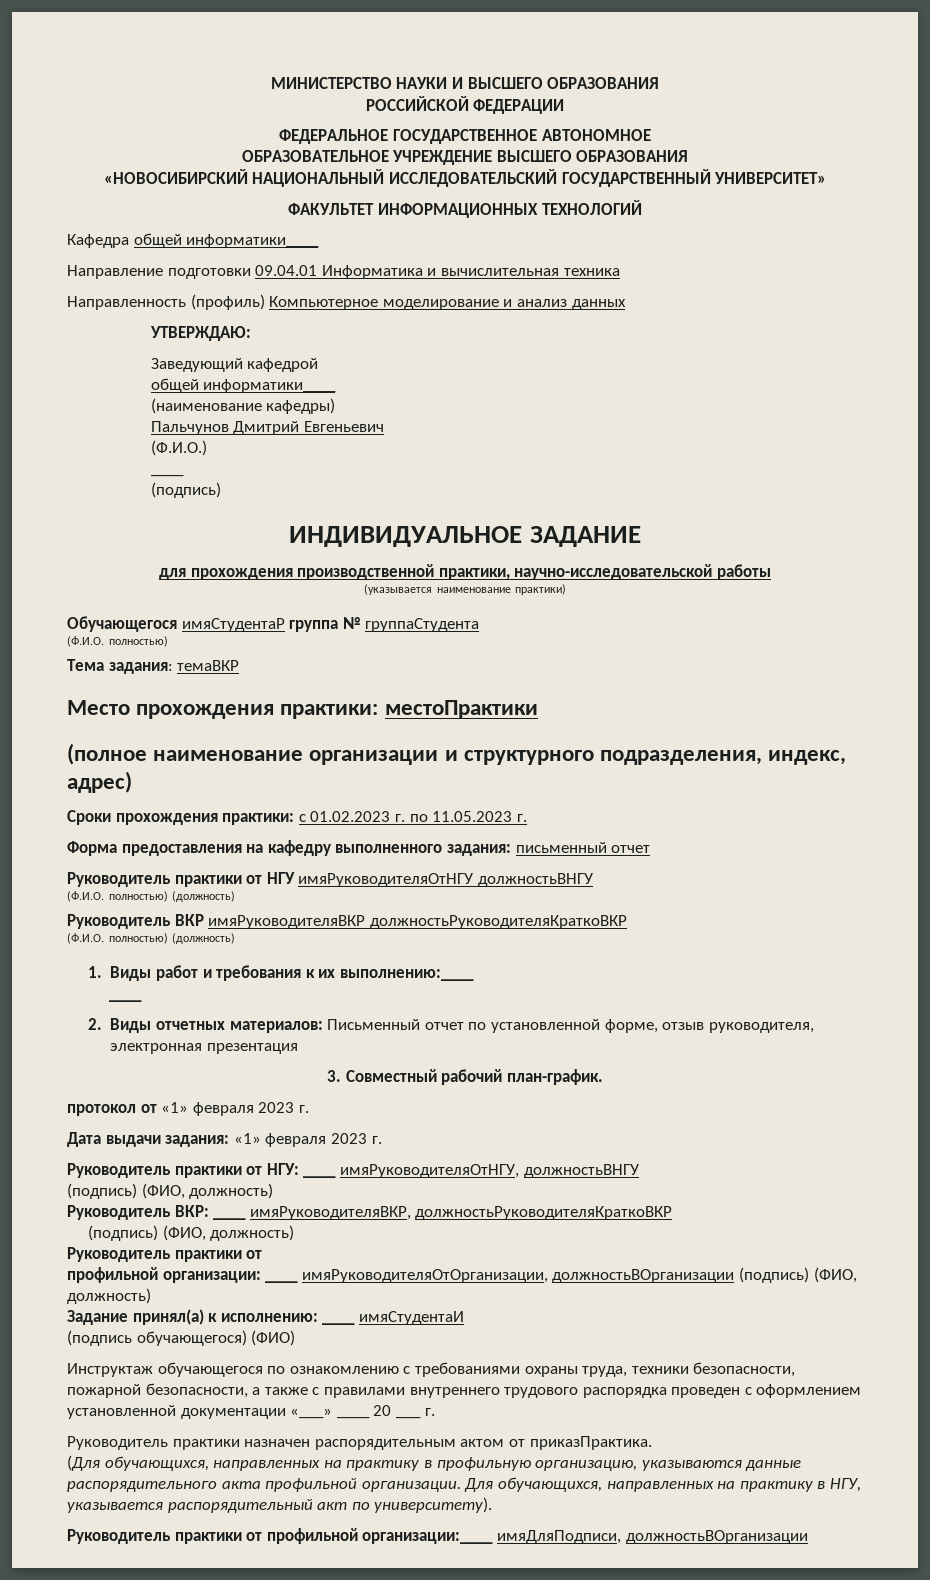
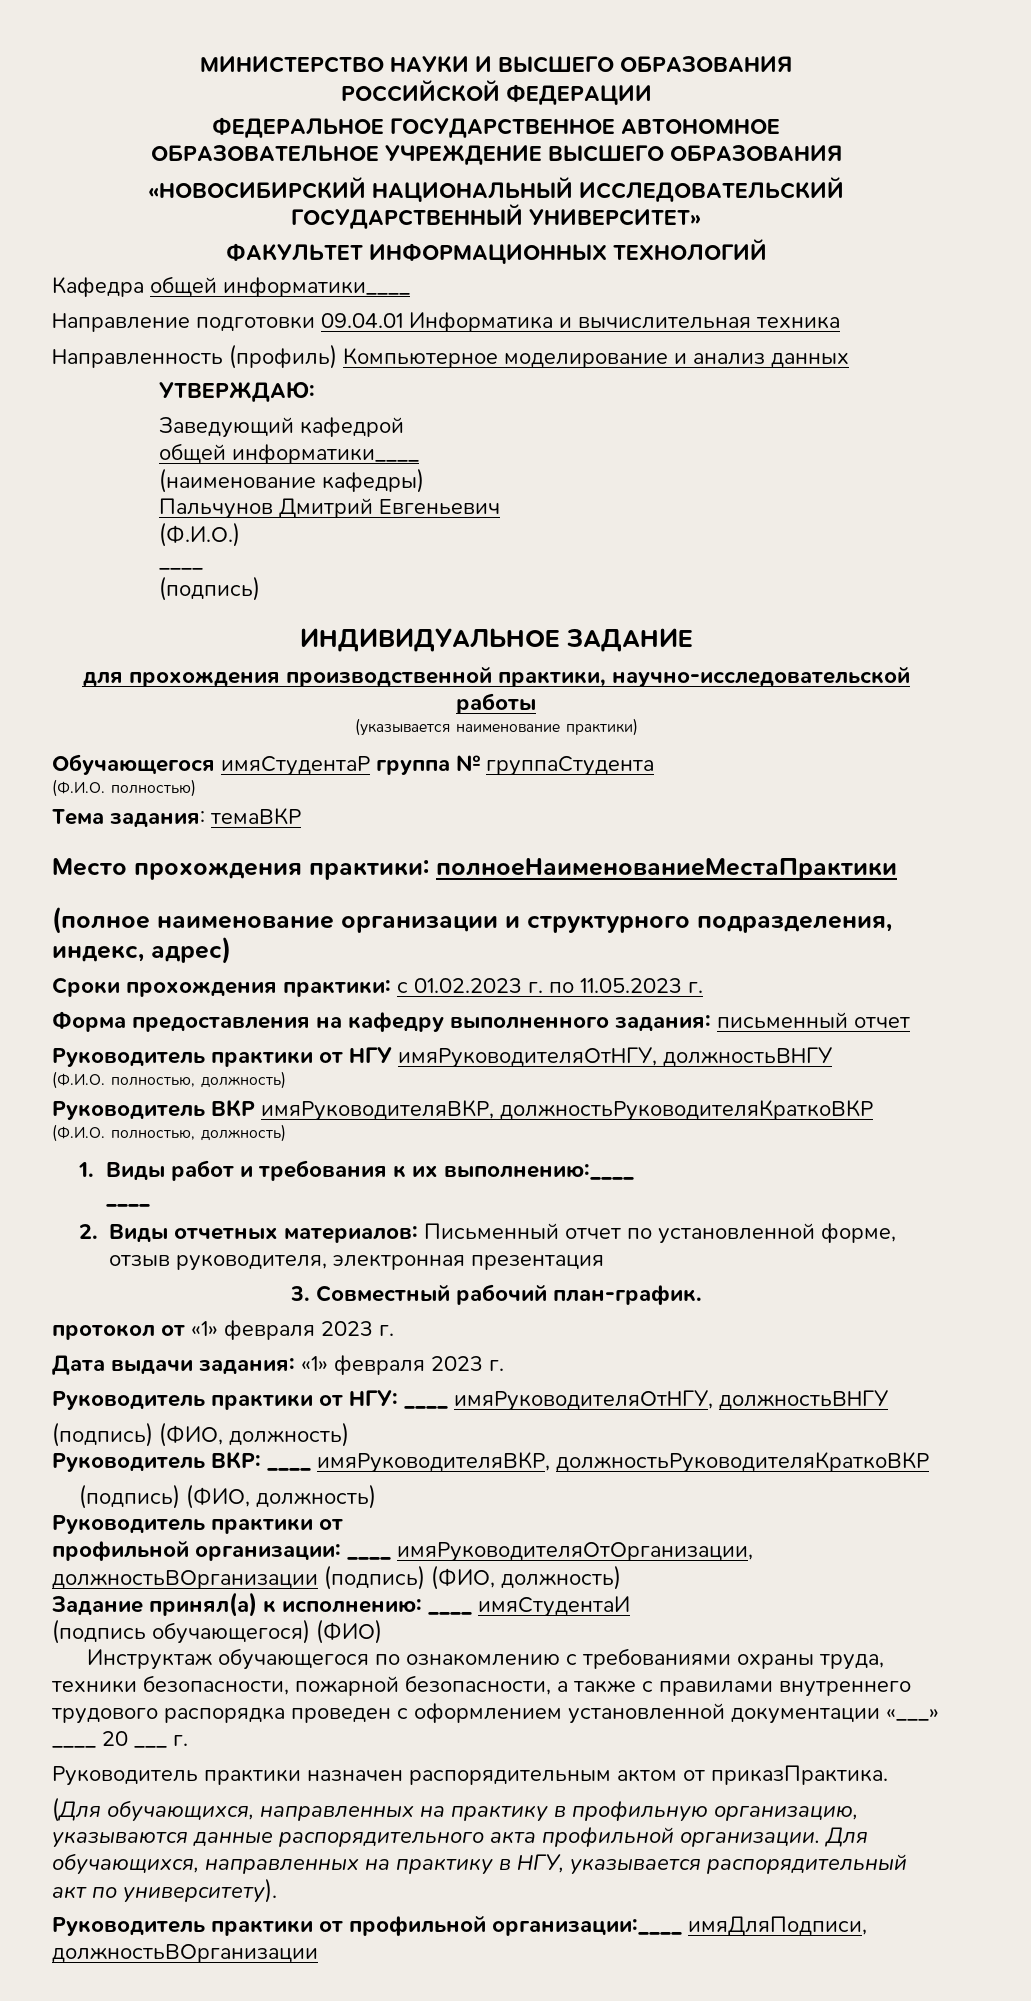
[384,700,538,719] местоПрактики -> [436,858,897,880] полноеНаименованиеМестаПрактики
[298,873,474,887] имяРуководителяОтНГУ -> [398,1047,657,1068] имяРуководителяОтНГУ,
[108,891,236,902] полностью) (должность) -> [111,1071,286,1089] полностью, должность)
[208,915,366,929] имяРуководителяВКР -> [261,1099,494,1121] имяРуководителяВКР,
[108,933,236,944] полностью) (должность) -> [111,1124,286,1142] полностью, должность)

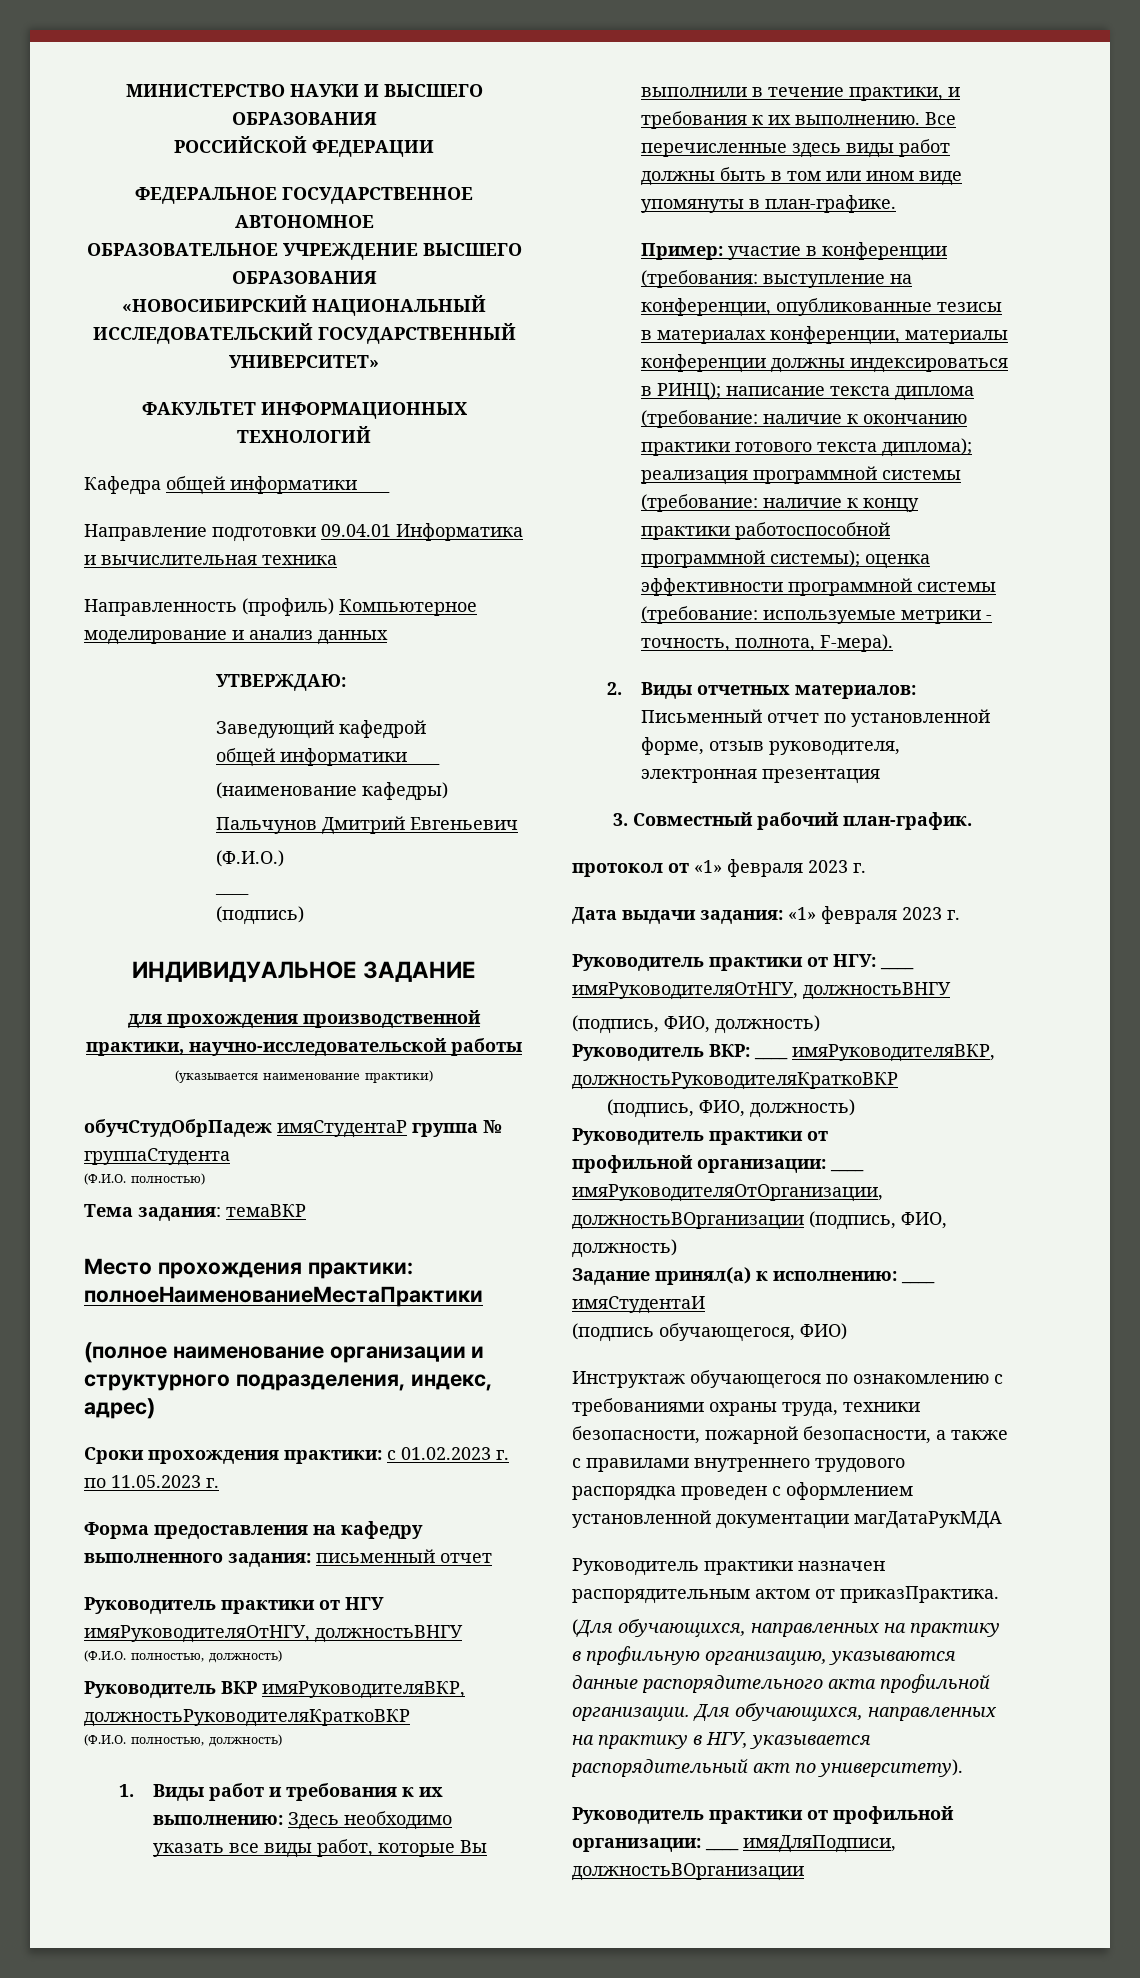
[52,754,215,775] Обучающегося -> [84,1119,272,1137] обучСтудОбрПадеж
[443,1164,634,1180] [105,1204,150,1207] выполнению:____ // ____ -> [153,1811,453,1830] [153,1839,488,1858] [641,87,961,101] [641,111,957,129] [641,139,951,158] [641,167,963,186] [641,195,897,213] [641,242,948,261] [641,270,913,288] [641,298,1003,317] [641,326,1009,345] [641,354,1009,373] [641,382,975,401] [641,410,968,428] [641,438,973,457] [641,466,962,485] [641,494,920,513] [641,522,891,540] [641,550,931,569] [641,578,997,596] [641,606,993,624] [641,634,894,652] выполнению: Здесь необходимо указать все виды работ, которые Вы выполнили в течение практики, и требования к их выполнению. Все перечисленные здесь виды работ должны быть в том или ином виде упомянуты в план-графике. // Пример: участие в конференции (требования: выступление на конференции, опубликованные тезисы в материалах конференции, материалы конференции должны индексироваться в РИНЦ); написание текста диплома (требование: наличие к окончанию практики готового текста диплома); реализация программной системы (требование: наличие к концу практики работоспособной программной системы); оценка эффективности программной системы (требование: используемые метрики - точность, полнота, F-мера).
[52,1422,223,1447] (подпись) (ФИО, -> [572,1015,710,1034] (подпись, ФИО,
[78,1484,250,1509] (подпись) (ФИО, -> [606,1099,745,1118] (подпись, ФИО,
[324,1565,495,1590] (подпись) (ФИО, -> [809,1211,947,1230] (подпись, ФИО,
[152,1619,382,1644] обучающегося) (ФИО) -> [659,1323,847,1342] обучающегося, ФИО)
[886,1709,939,1721] [52,1746,96,1748] [102,1731,128,1746] [134,1746,167,1748] [173,1735,188,1746] «___» ____ 20 ___ г. -> [854,1511,1002,1529] магДатаРукМДА
[492,1919,682,1936] организации:____ -> [572,1838,739,1852] организации: ____

